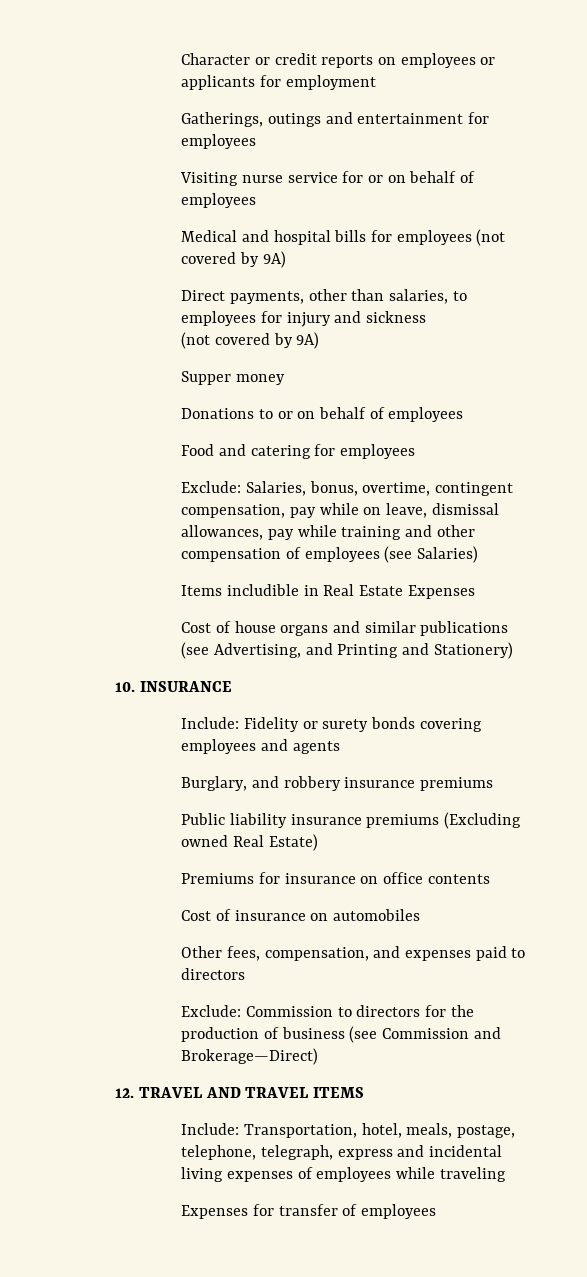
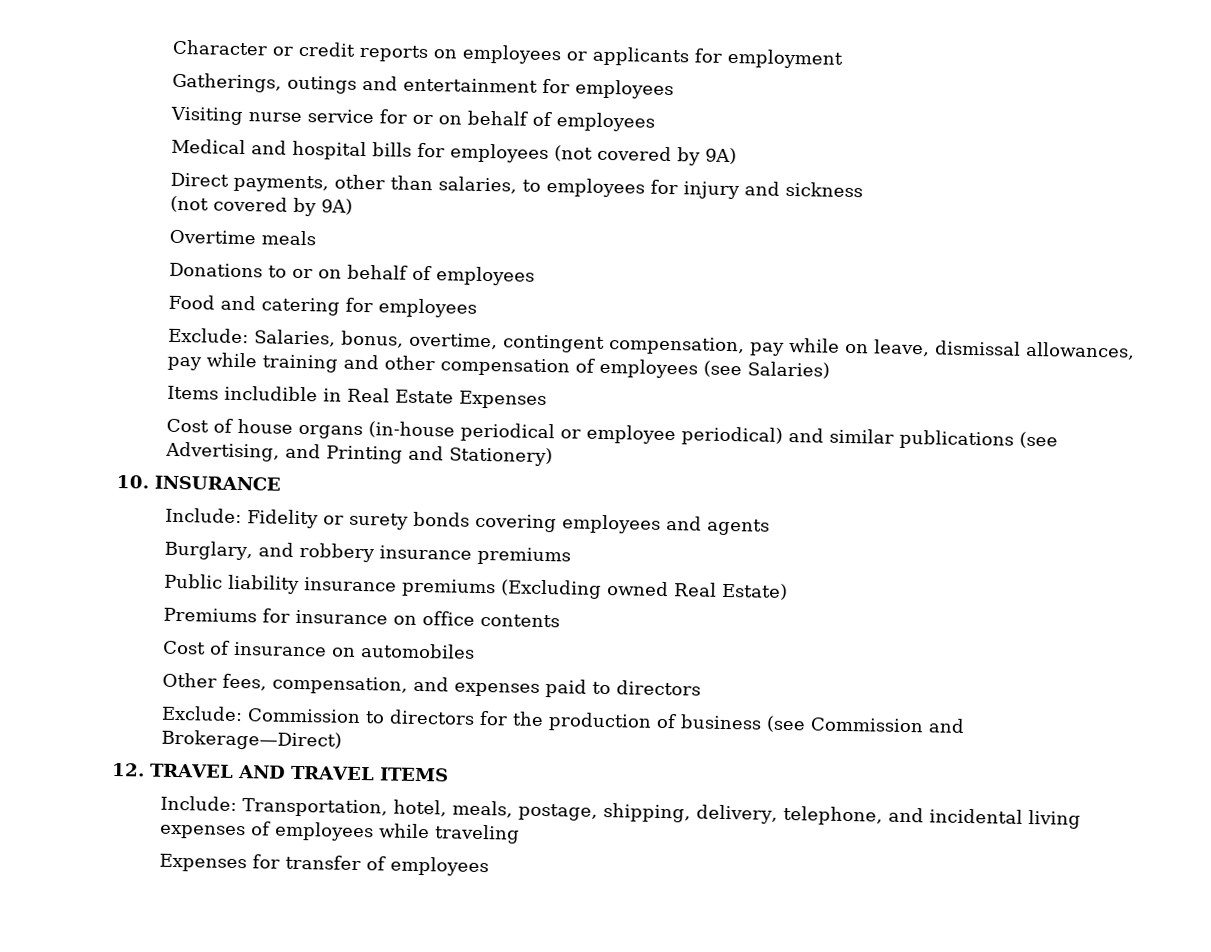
[181,371,285,385] Supper money -> [169,229,317,246] Overtime meals
(329, 630) none -> [368,421,784,446] (in-house periodical or employee periodical)
[181,1145,393,1160] telephone, telegraph, express -> [603,803,884,826] shipping, delivery, telephone,

